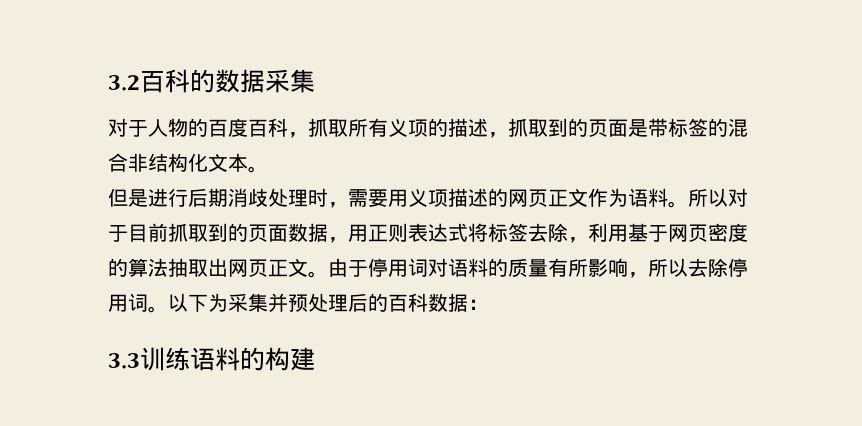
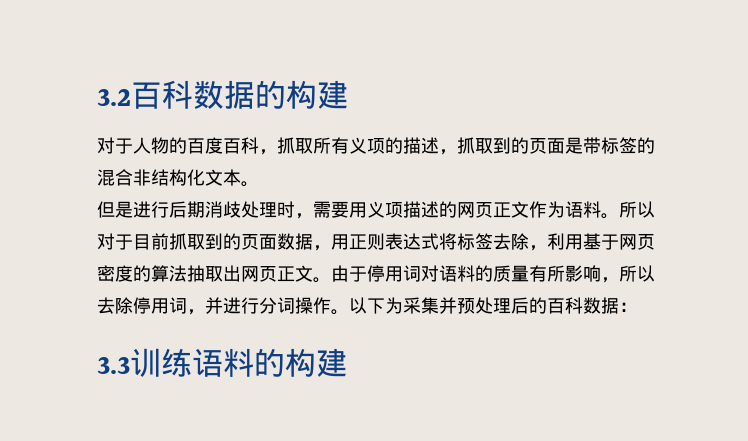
[190,69,315,93] 的数据采集 -> [193,80,348,109] 数据的构建
(148, 302) none -> [187,297,331,315] ，并进行分词操作

